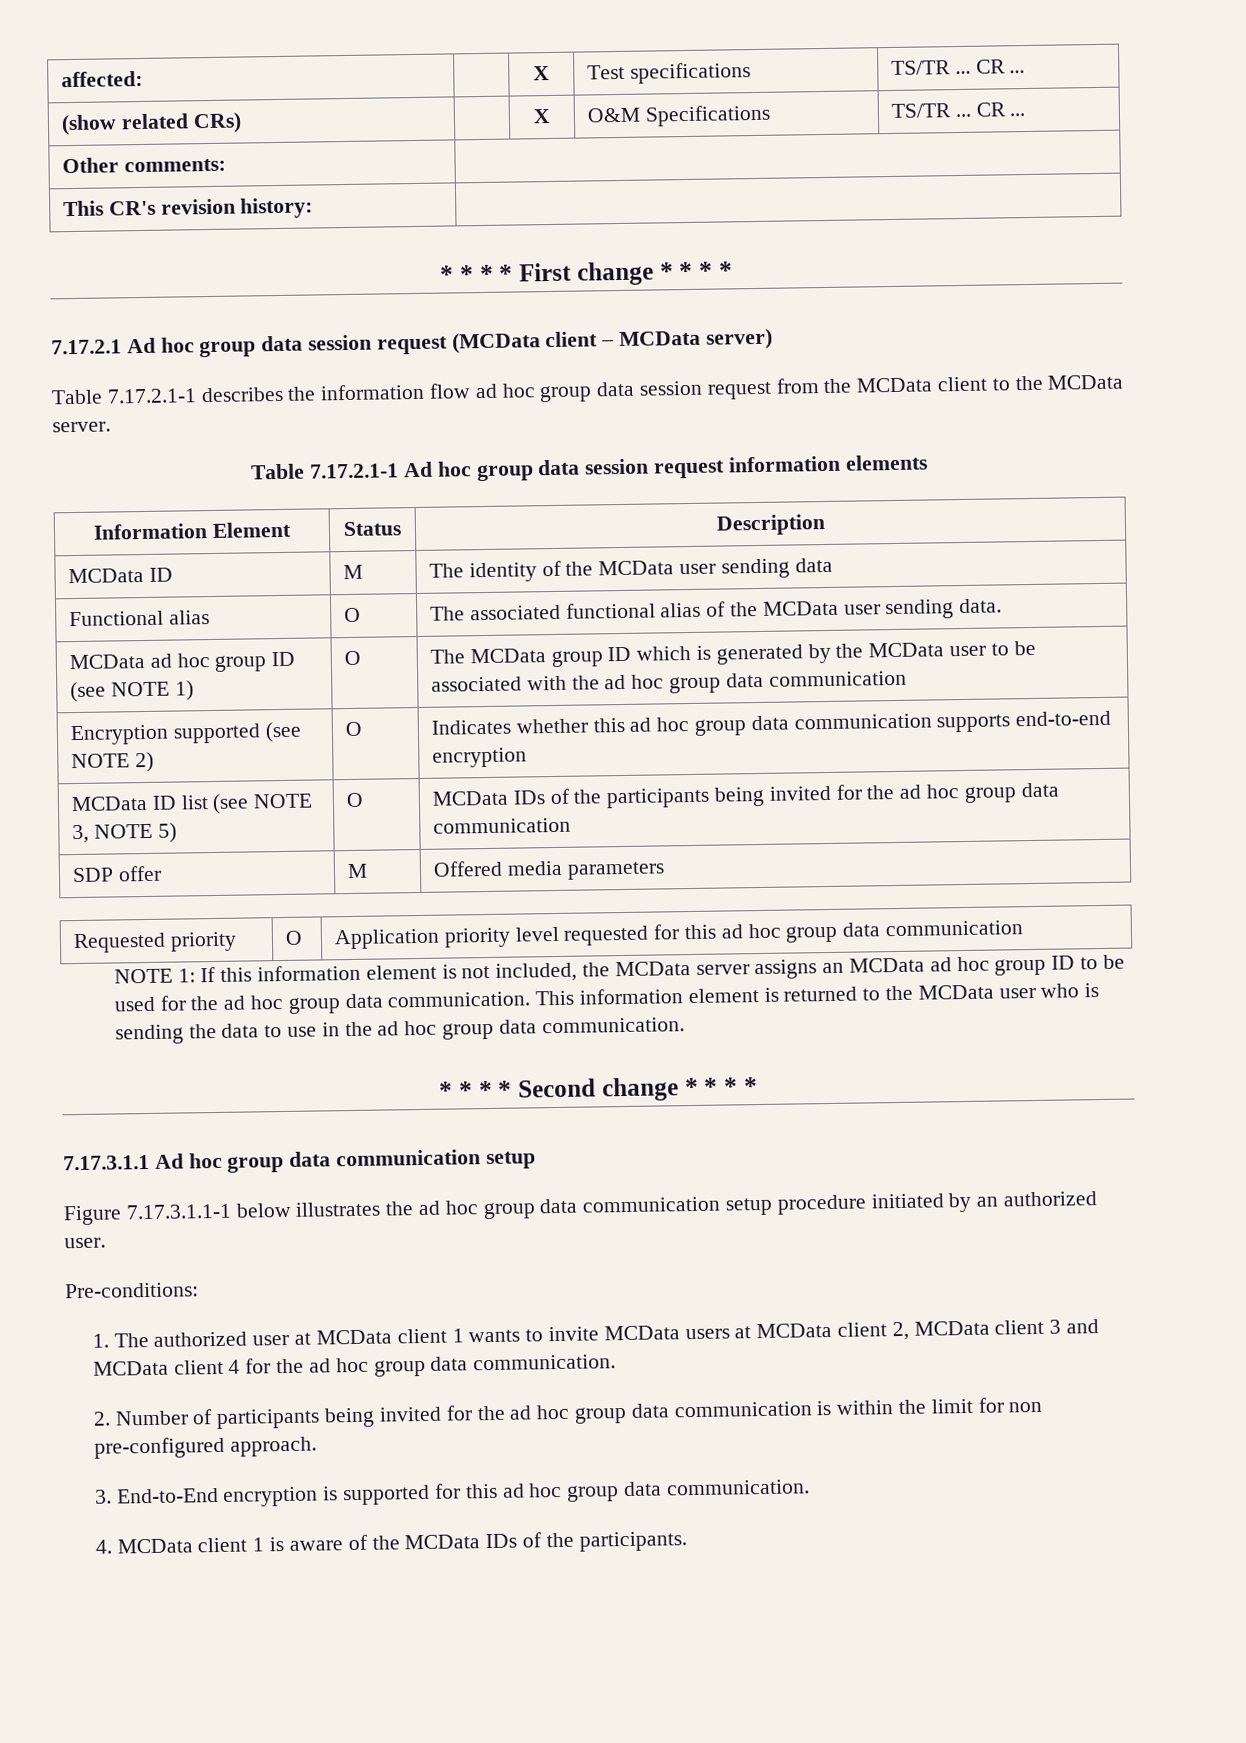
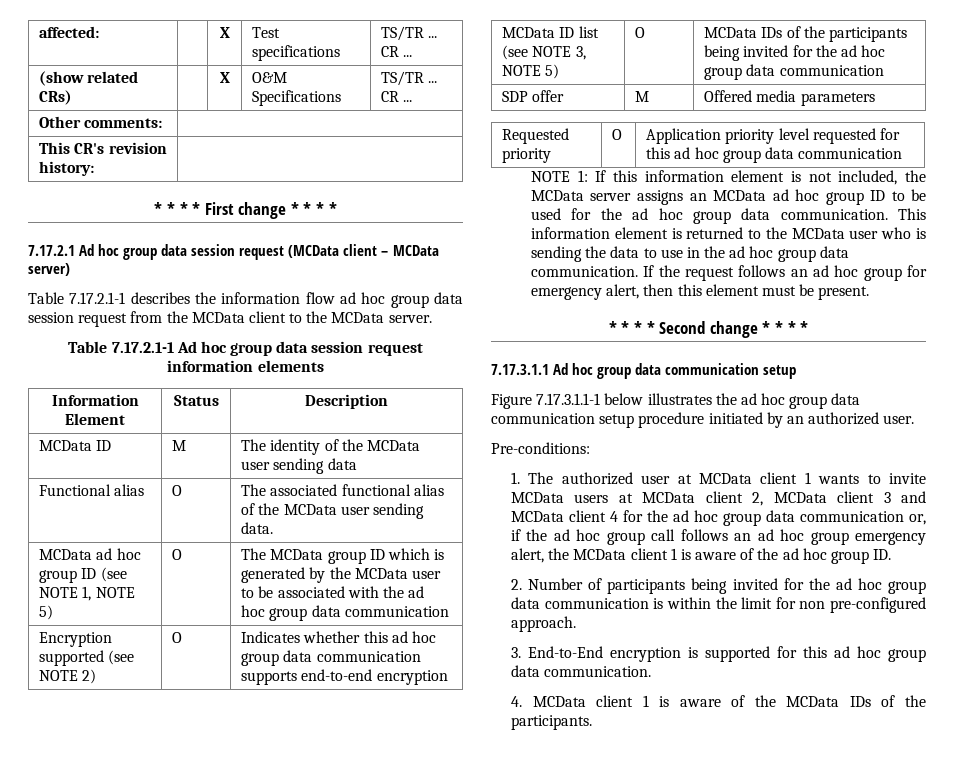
[174,680,194,701] 1) -> [82,586,135,601] [39,605,54,620] 1, NOTE 5)
(685, 1025) none -> [643,265,927,281] [530,284,870,300] If the request follows an ad hoc group for emergency alert, then this element must be present.
[473,1354,617,1371] communication. -> [799,511,926,525] [510,529,926,545] [510,548,892,564] communication or, if the ad hoc group call follows an ad hoc group emergency alert, the MCData client 1 is aware of the ad hoc group ID.

